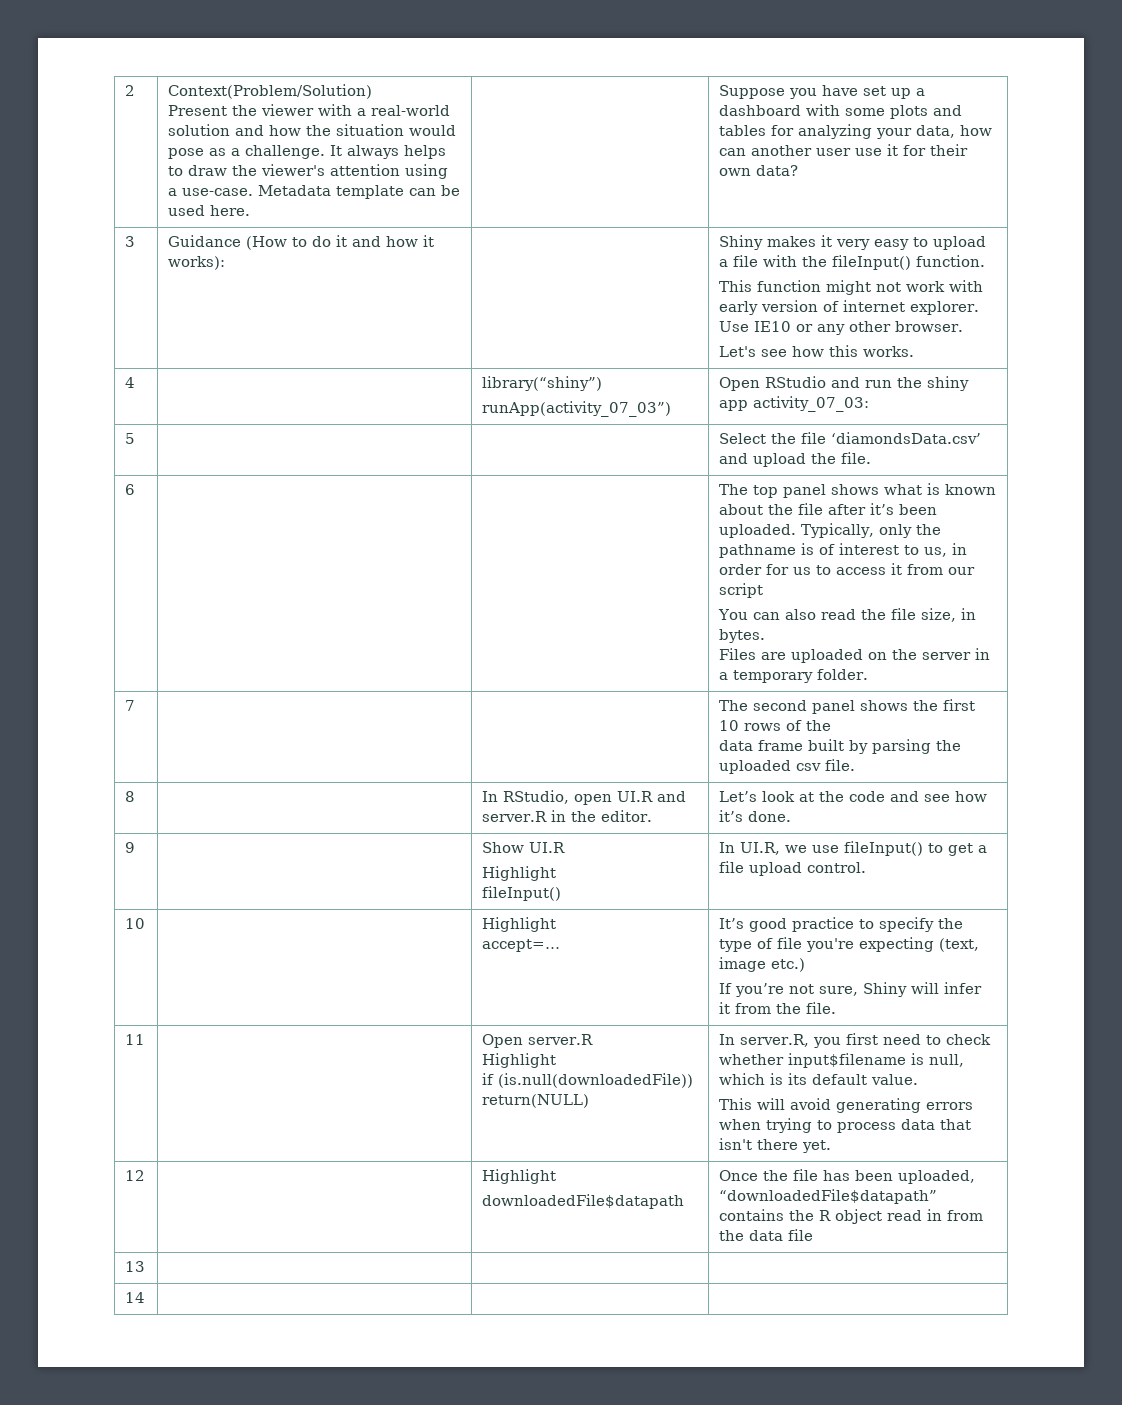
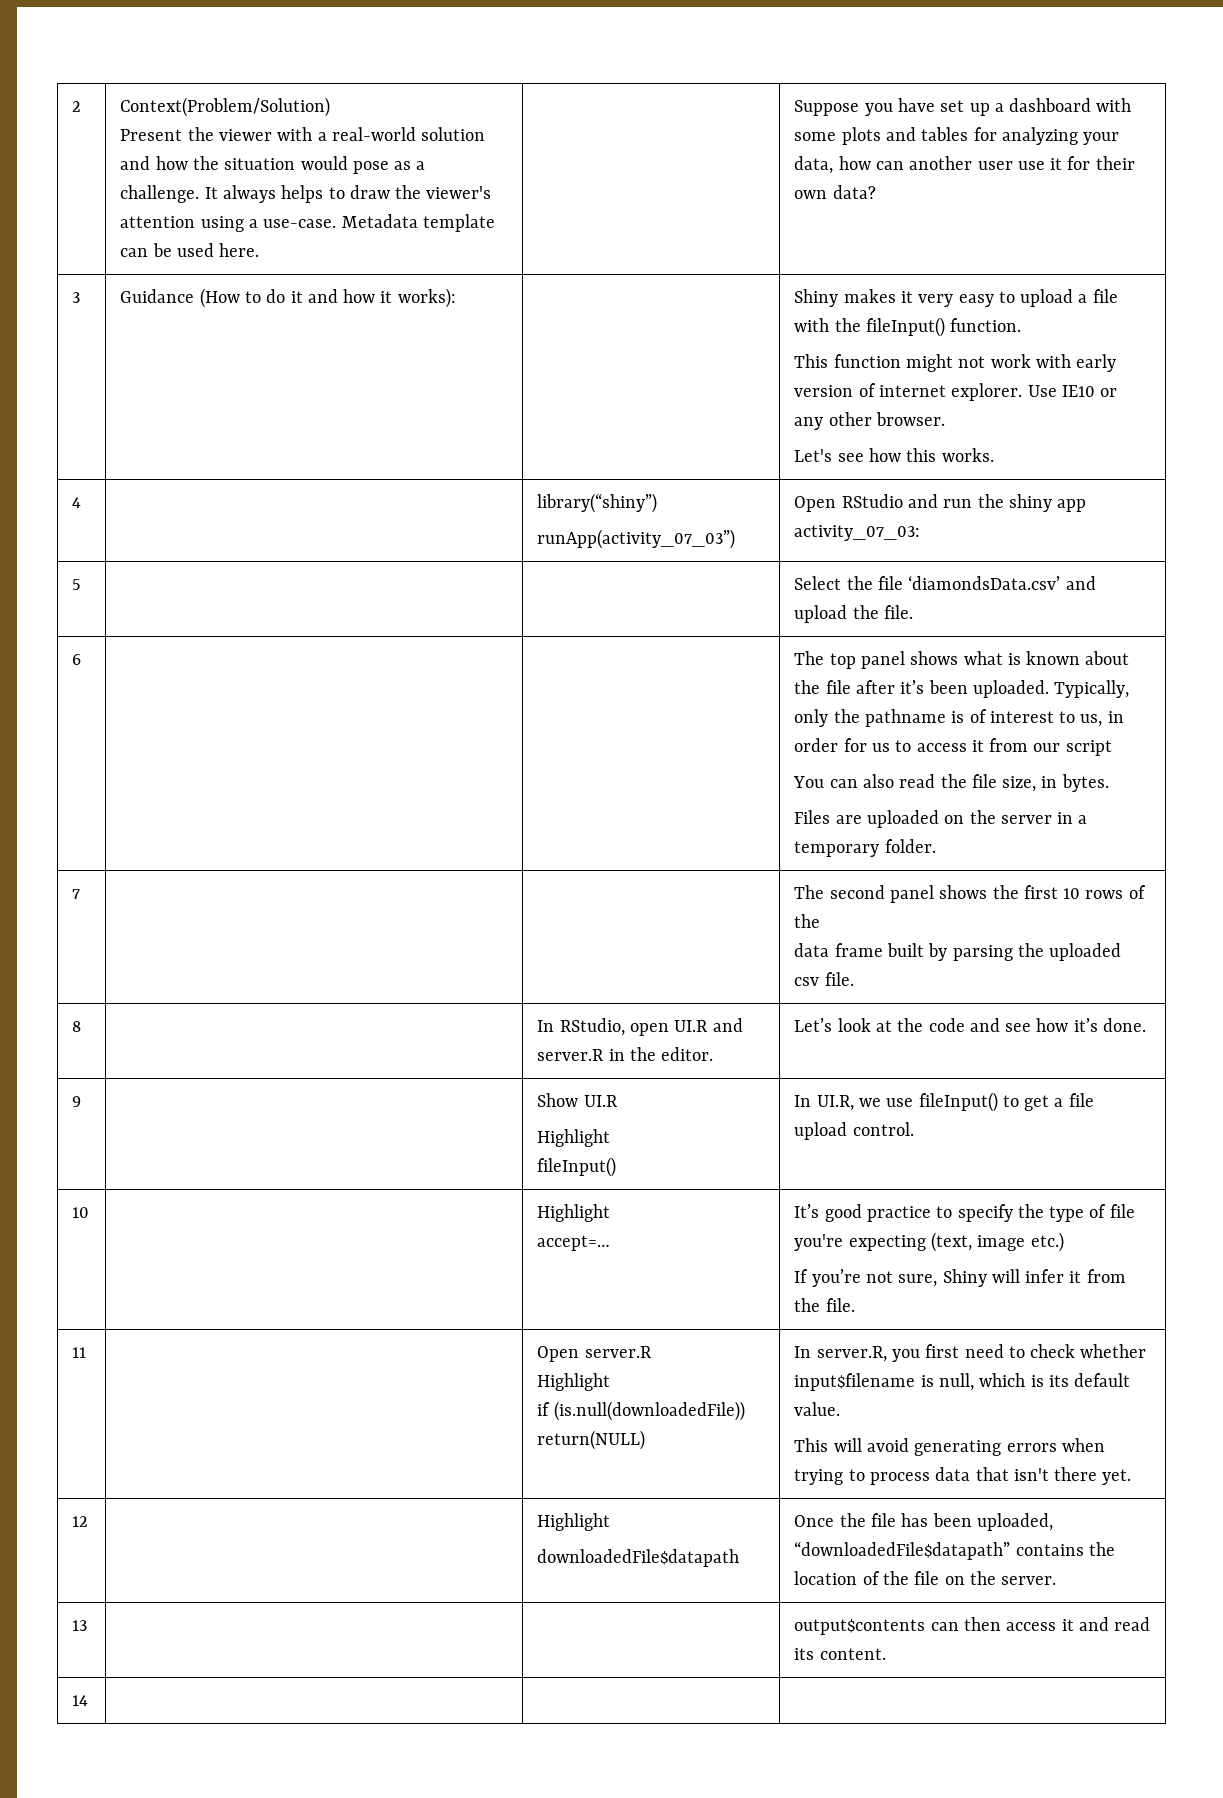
[819,1209,984,1224] [719,1229,814,1241] [125,1261,146,1272] R object read in from the data file // 13 | | | -> [794,1571,1057,1585] [72,1620,88,1631] [794,1617,1151,1635] [794,1648,886,1660] location of the file on the server. // 13 | | | output$contents can then access it and read its content.

